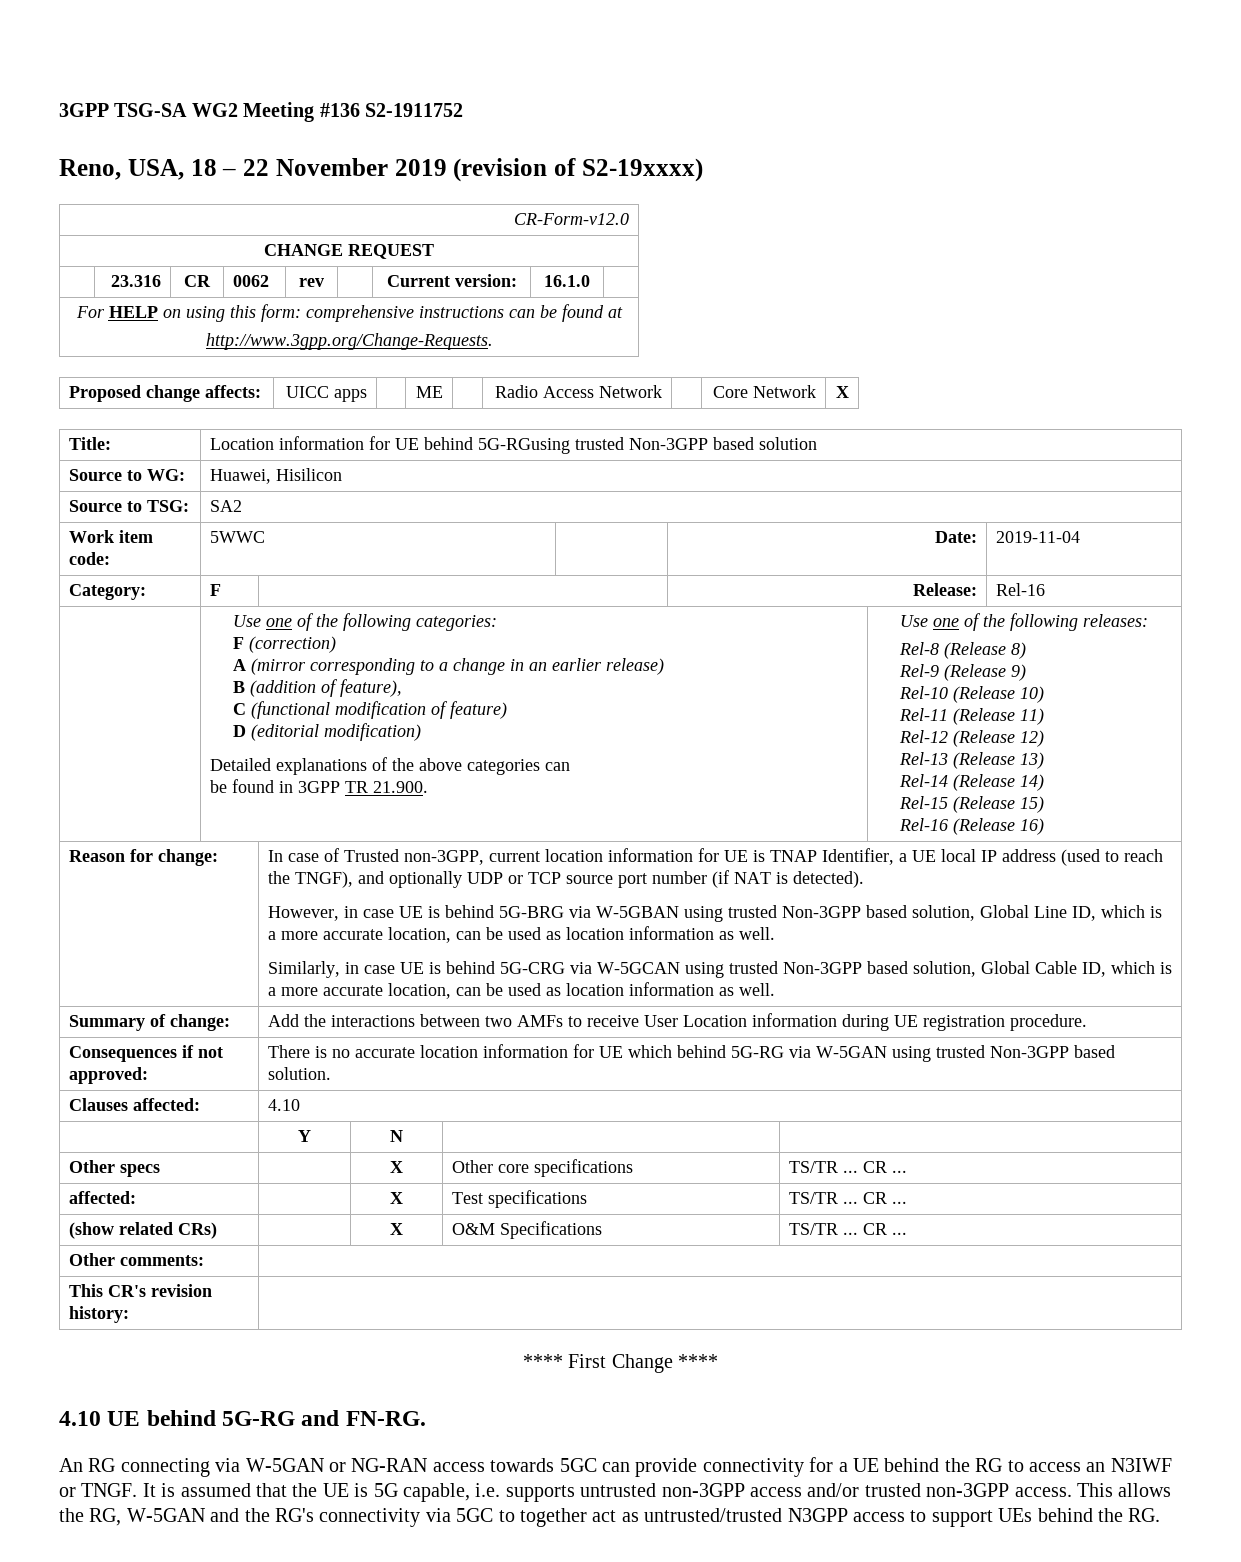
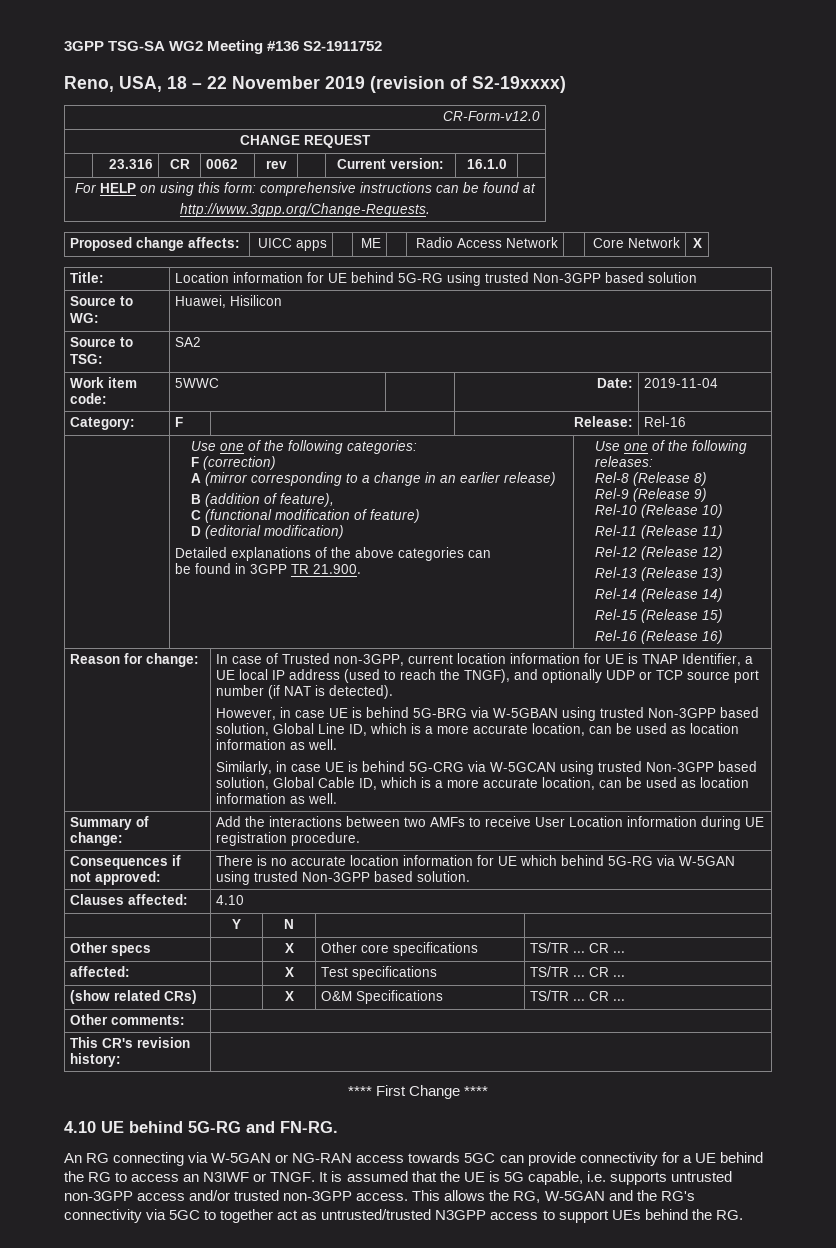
[477,438,570,454] 5G-RGusing -> [398,272,482,286] 5G-RG using

